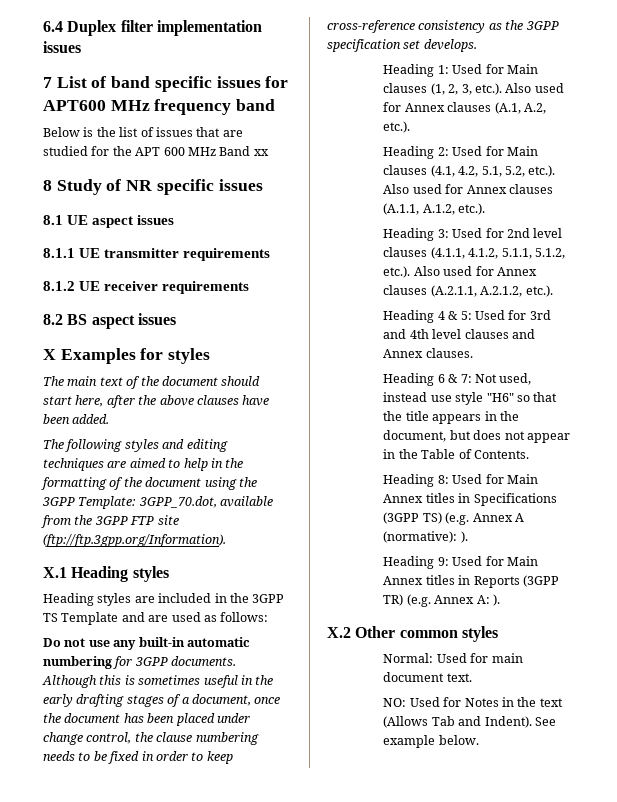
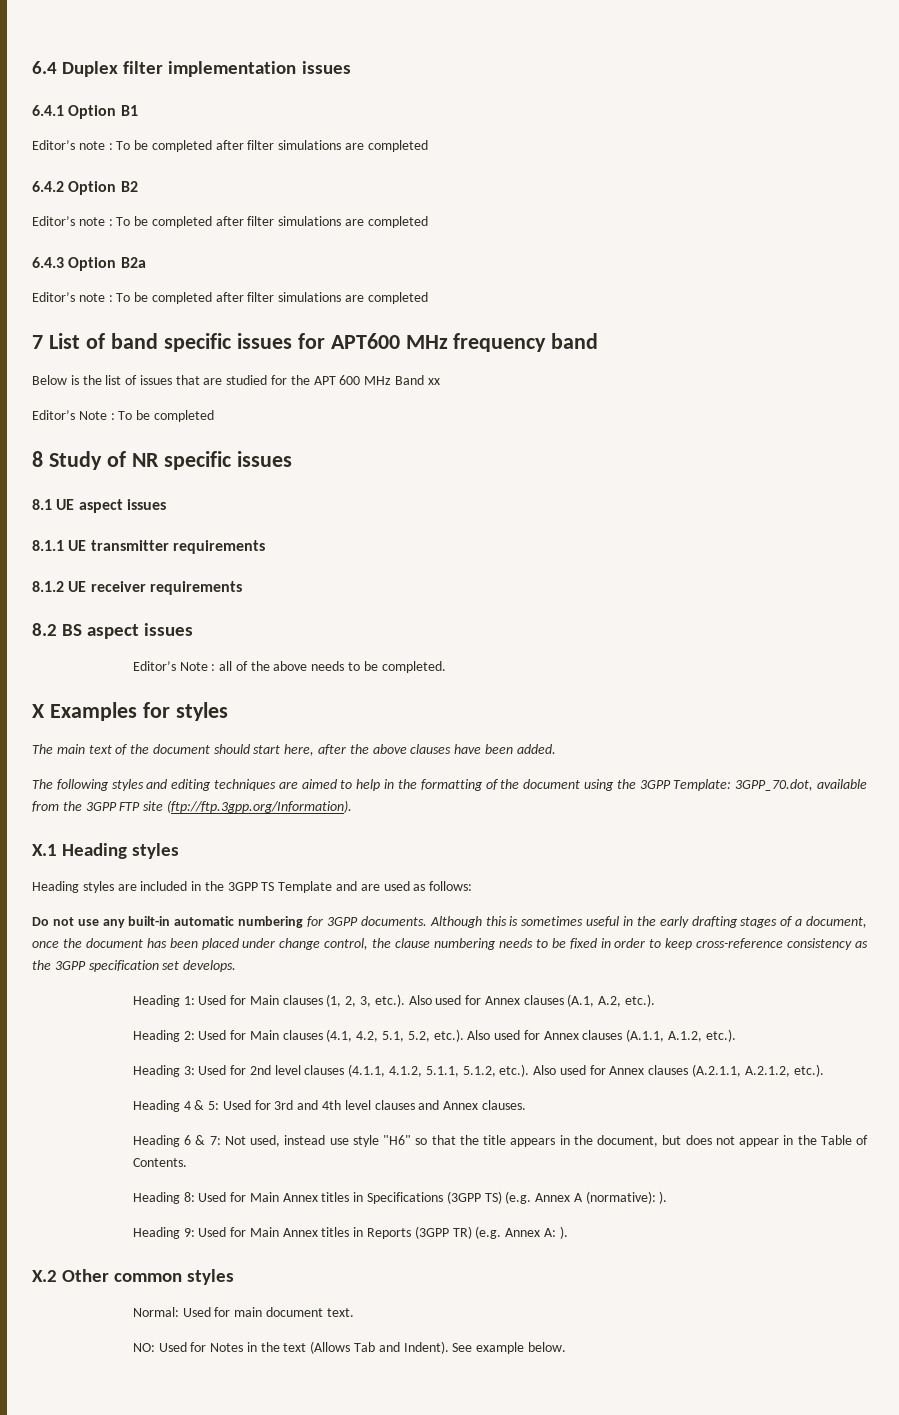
(81, 47) none -> [32,105,138,119] [32,140,428,152] [32,181,138,195] [32,216,428,228] [32,257,146,271] [32,292,428,304] // 6.4.1 Option B1 // Editor’s note : To be completed after filter simulations are completed // 6.4.2 Option B2 // Editor’s note : To be completed after filter simulations are completed // 6.4.3 Option B2a // Editor’s note : To be completed after filter simulations are completed
(269, 152) none -> [32,410,214,422] // Editor’s Note : To be completed
(176, 319) none -> [132,661,446,673] // Editor’s Note : all of the above needs to be completed.

